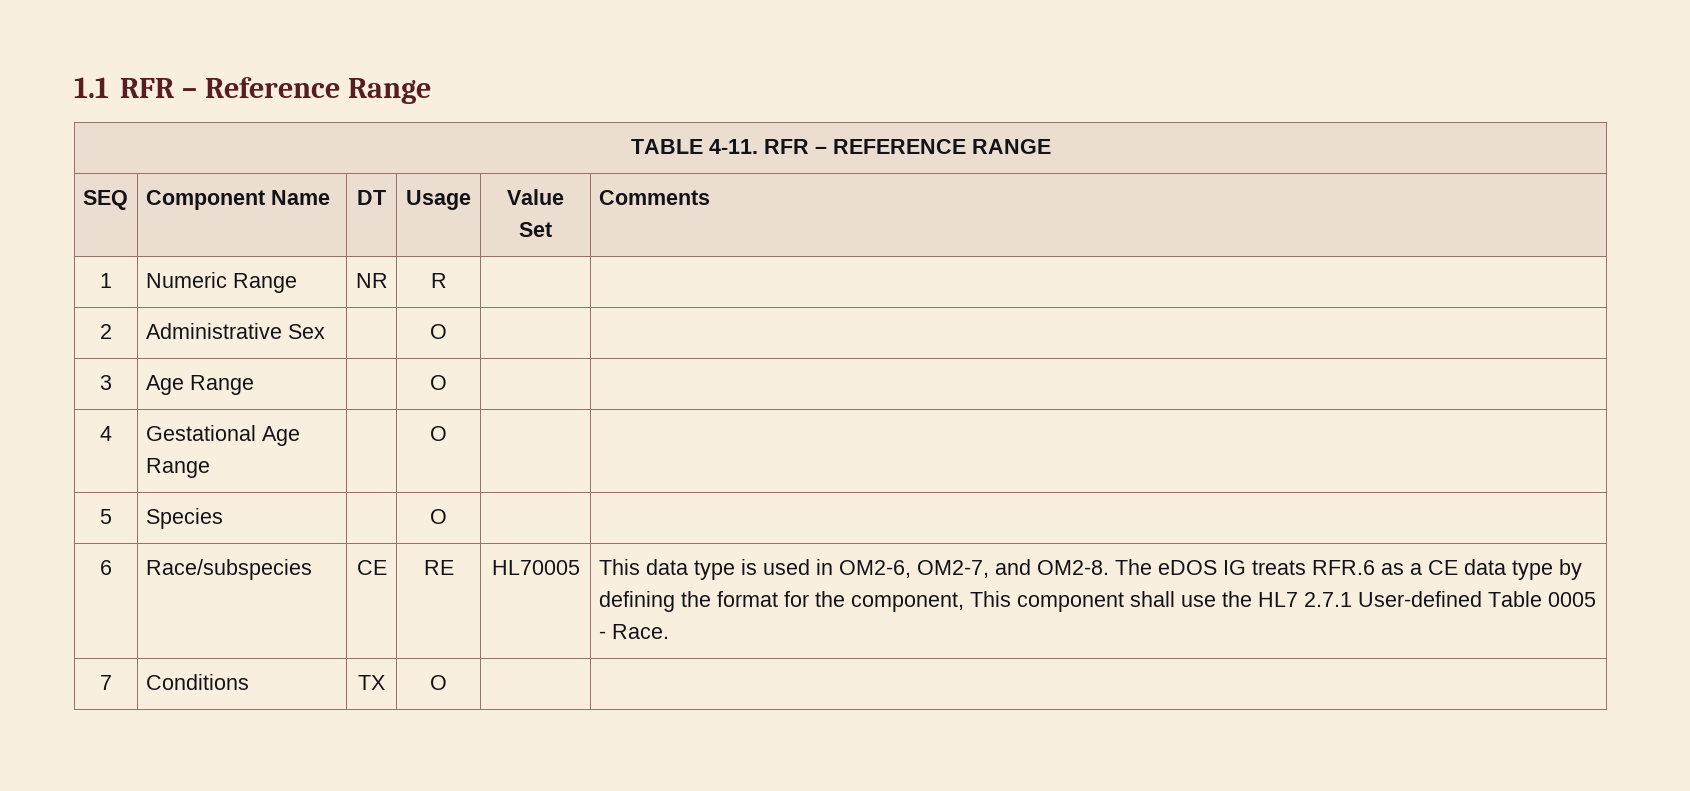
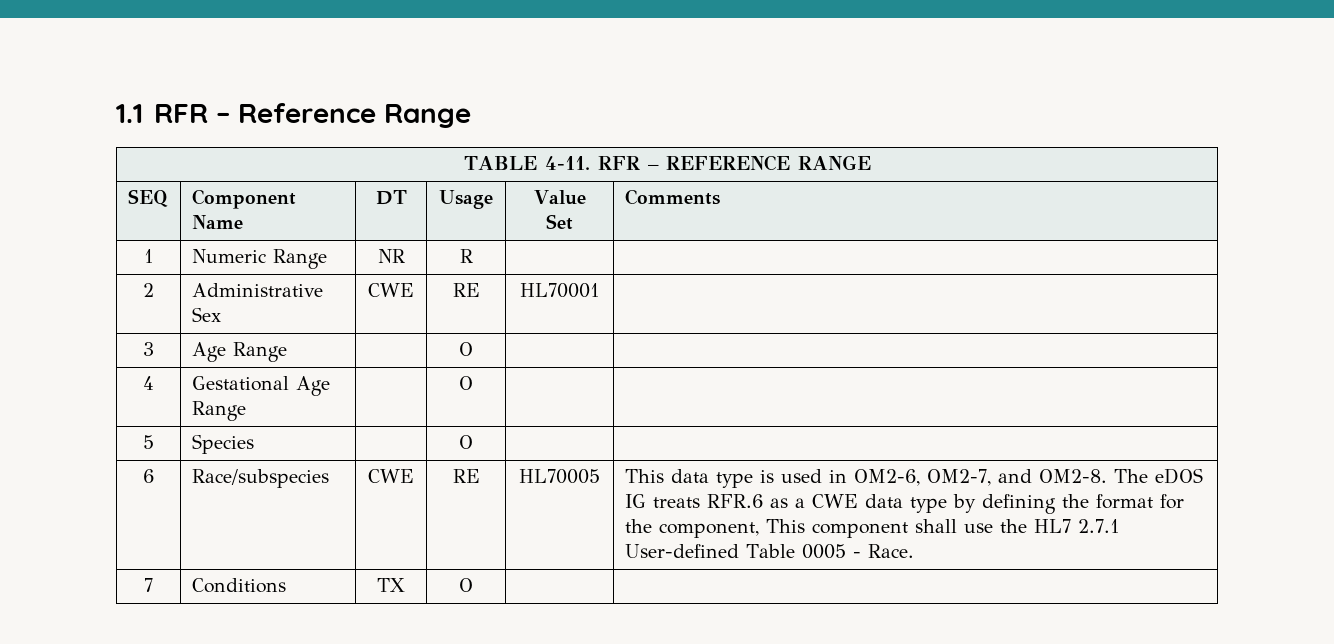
[430,324,447,339] | O | -> [368,283,414,297] [452,283,480,297] [520,283,599,298] CWE | RE | HL70001
[356,560,387,575] CE -> [368,469,414,483] CWE
[1427,560,1458,575] CE -> [812,494,859,508] CWE

